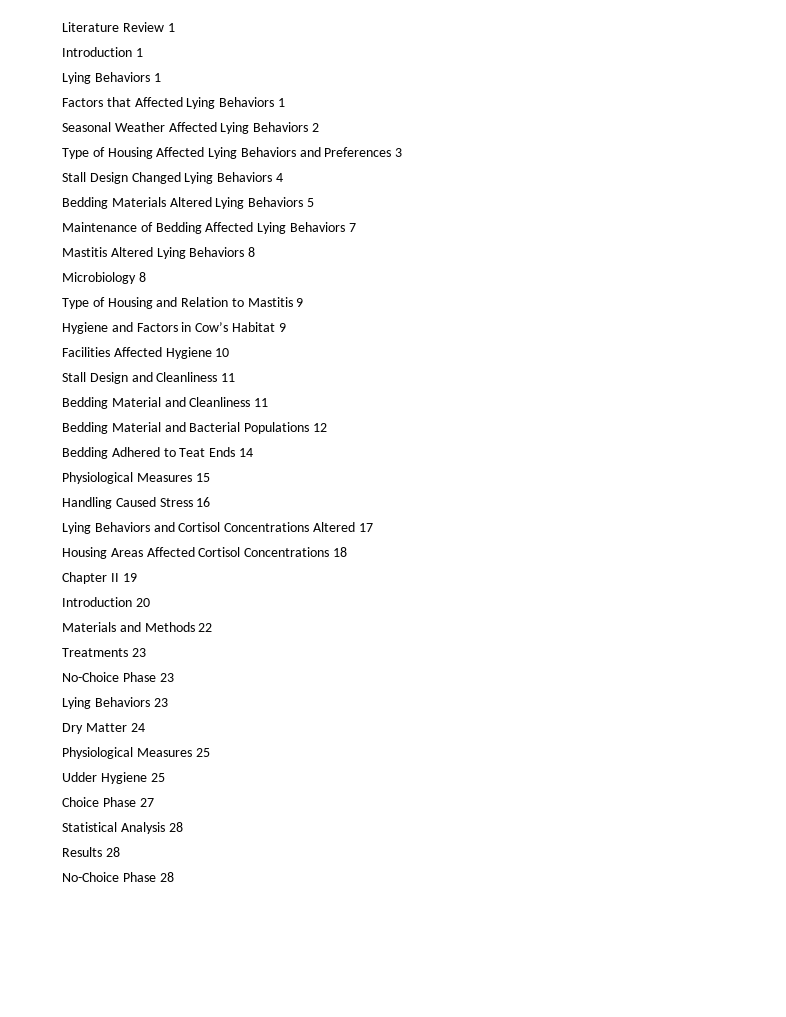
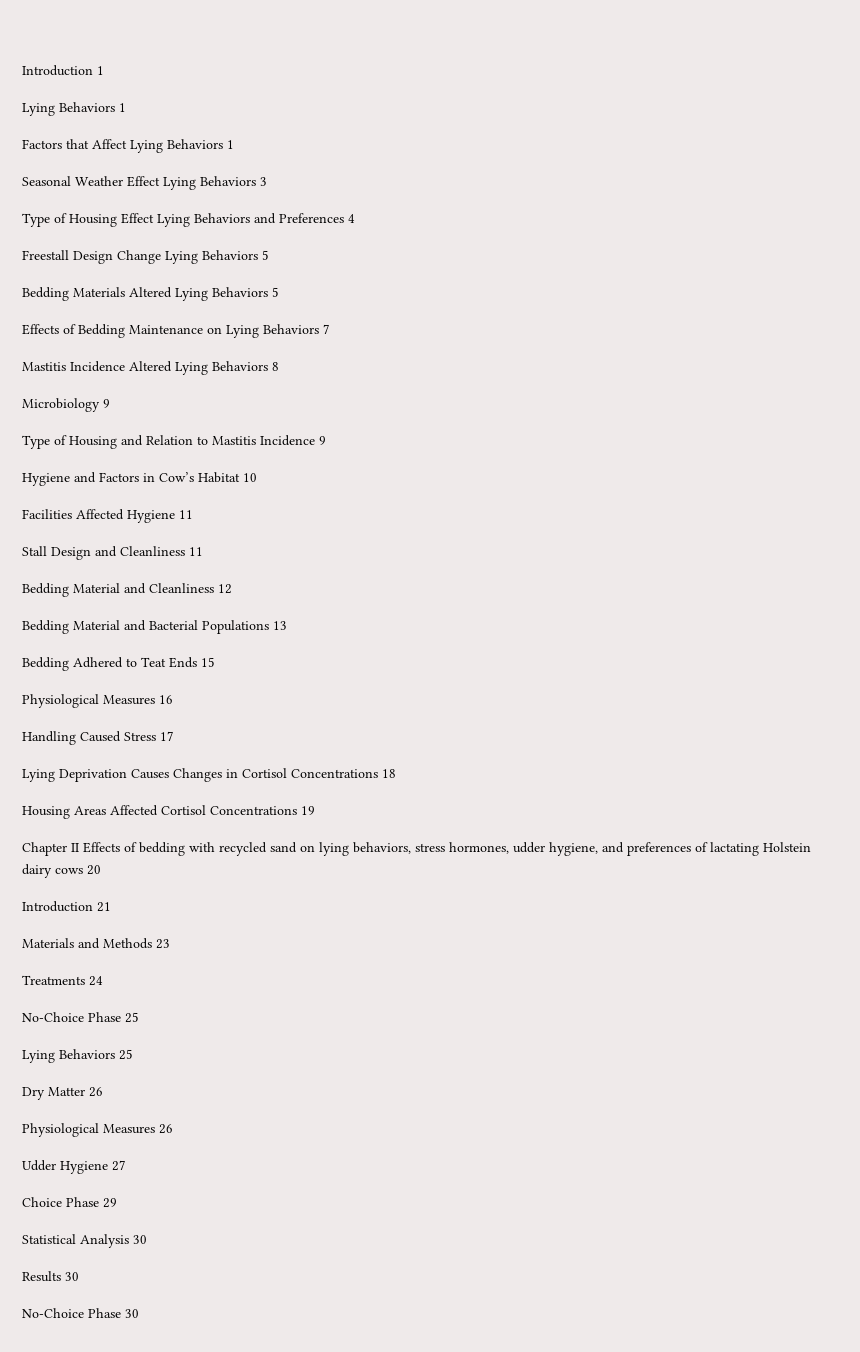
[62,22,175,32] Literature Review 1 // -> (22, 70) none
[134,97,183,107] Affected -> [92,139,127,149] Affect
[168,122,319,134] [62,147,205,159] Affected Lying Behaviors 2 // Type of Housing Affected -> [127,176,267,190] [22,213,154,227] Effect Lying Behaviors 3 // Type of Housing Effect
[395,148,403,157] [62,172,283,184] 3 // Stall Design Changed Lying Behaviors 4 -> [348,214,355,223] [22,250,269,264] 4 // Freestall Design Change Lying Behaviors 5
[62,222,137,232] Maintenance -> [22,324,59,335] Effects
[205,222,254,232] Affected -> [129,325,222,334] Maintenance on
(107, 252) none -> [70,361,125,372] Incidence
[138,272,146,282] 8 -> [103,399,110,408] 9
(293, 302) none -> [260,435,315,446] Incidence
[278,323,286,332] 9 -> [243,473,257,482] 10
[215,348,230,357] 10 -> [179,510,193,519] 11
[254,398,269,407] 11 -> [218,584,232,594] 12
[312,423,327,432] 12 -> [273,621,287,630] 13
[238,448,253,457] [62,472,210,484] 14 // Physiological Measures 15 -> [201,657,215,667] [22,694,173,708] 15 // Physiological Measures 16
[196,497,211,507] [62,522,373,534] 16 // Lying Behaviors and Cortisol Concentrations Altered 17 -> [160,731,174,741] [22,768,396,782] 17 // Lying Deprivation Causes Changes in Cortisol Concentrations 18
[332,547,347,557] 18 -> [301,806,315,815] 19
[122,573,137,582] [62,597,150,607] 19 // Introduction 20 -> [83,842,811,856] [22,864,101,878] [22,901,111,912] Effects of bedding with recycled sand on lying behaviors, stress hormones, udder hygiene, and preferences of lactating Holstein dairy cows 20 // Introduction 21
[198,623,213,632] 22 -> [156,939,170,949] 23
[131,648,146,657] [62,672,174,682] [62,697,168,709] 23 // No-Choice Phase 23 // Lying Behaviors 23 -> [89,976,103,986] [22,1012,139,1023] [22,1049,133,1063] 24 // No-Choice Phase 25 // Lying Behaviors 25
[130,723,145,732] [62,747,210,759] 24 // Physiological Measures 25 -> [89,1087,103,1097] [22,1123,173,1137] 26 // Physiological Measures 26
[150,773,165,782] 25 -> [112,1160,126,1171] 27
[139,798,154,807] 27 -> [103,1198,117,1208] 29
[168,822,183,832] 28 -> [133,1235,147,1244] 30
[105,847,120,857] [62,872,174,882] 28 // No-Choice Phase 28 -> [65,1272,79,1281] [22,1308,139,1318] 30 // No-Choice Phase 30

